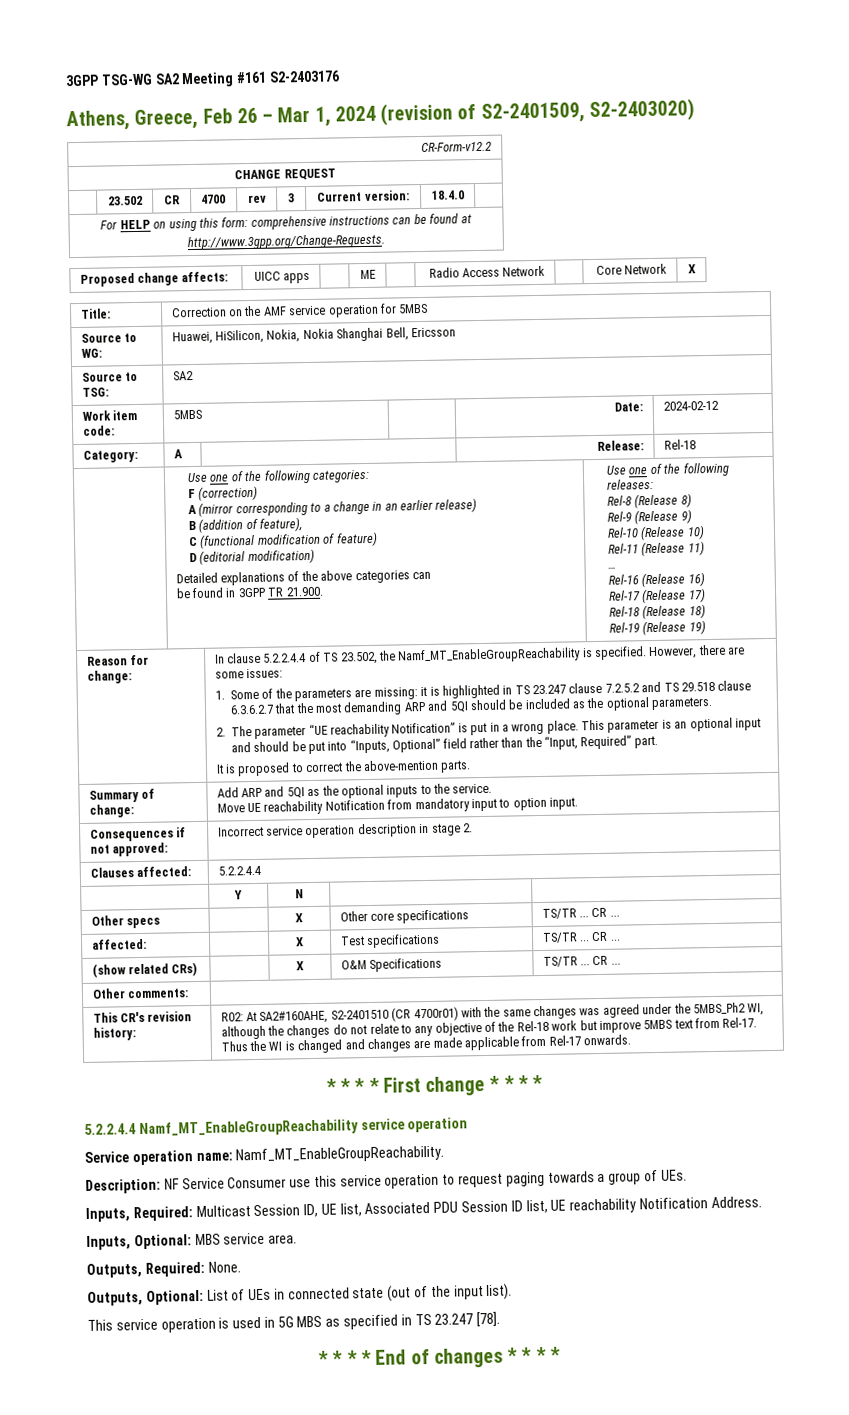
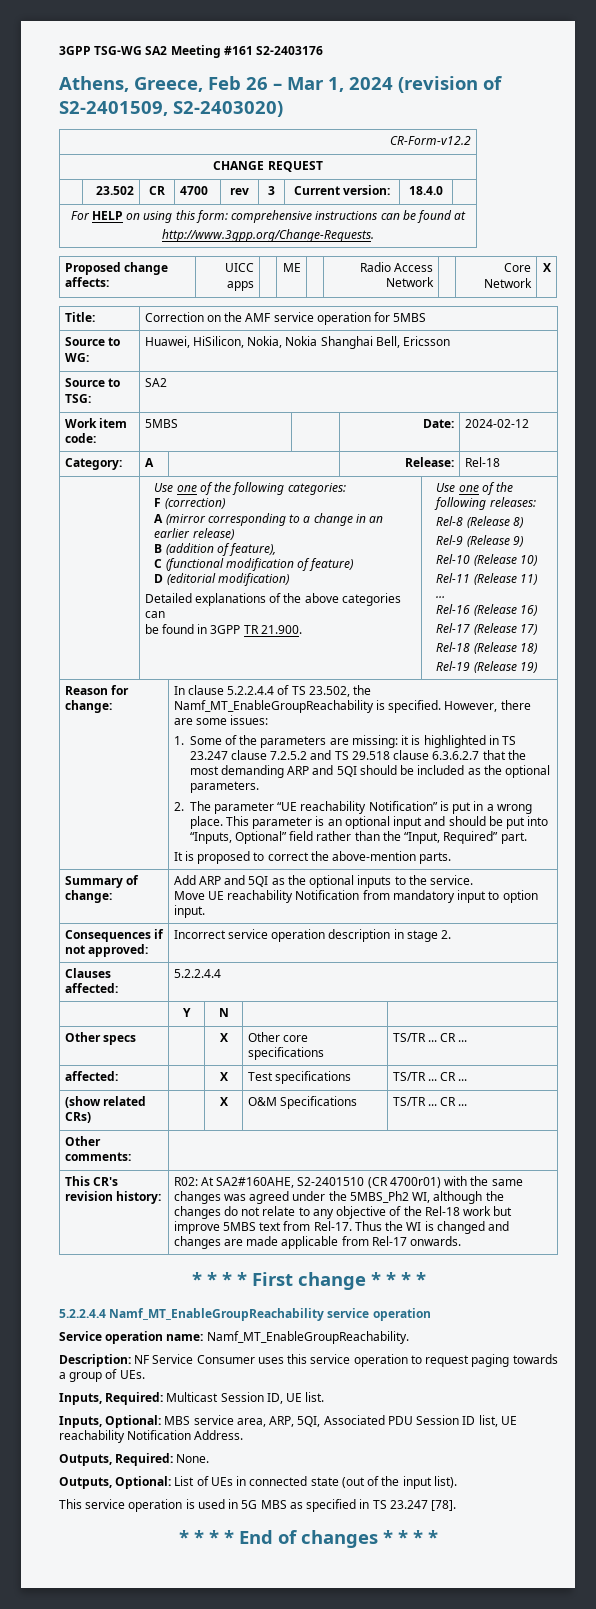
[289,1179,312,1188] use -> [257,1357,284,1364] uses
[339,1203,362,1217] list, -> [305,1392,325,1402] [59,1415,321,1428] list. // Inputs, Optional: MBS service area, ARP, 5QI,
[86,1232,298,1250] // Inputs, Optional: MBS service area. -> (244, 1435) none

